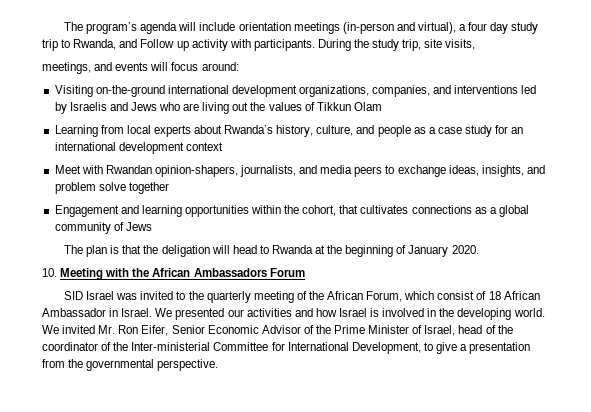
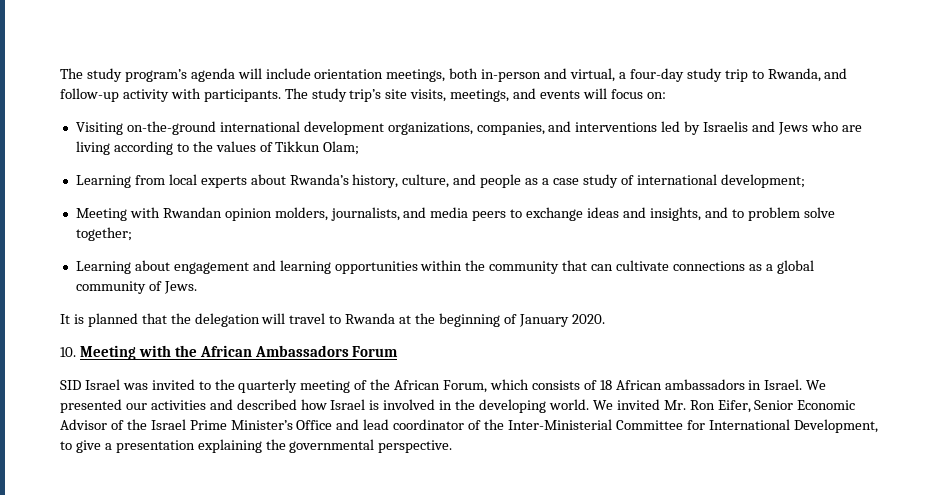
[64,22,84,31] The -> [60,68,122,82] The study
[293,22,509,34] meetings (in-person and virtual), a four day -> [386,68,684,82] meetings, both in-person and virtual, a four-day
[140,39,189,51] Follow up -> [60,88,119,102] follow-up
[317,39,422,51] During the study trip, -> [284,88,382,102] The study trip’s
(476, 44) // -> (447, 95) none
[201,62,239,71] around: -> [646,92,666,99] on:
[232,102,249,111] out -> [113,141,189,155] according to
[353,102,382,111] Olam -> [323,141,360,155] Olam;
[495,125,524,134] [54,142,223,154] [54,165,238,177] for an international development context // Meet with Rwandan opinion-shapers, -> [620,174,805,188] [75,207,328,221] of international development; // Meeting with Rwandan opinion molders,
[448,165,479,176] ideas, -> [587,207,646,218] ideas and
(545, 169) none -> [731,209,744,218] to
[128,182,169,194] [54,205,119,217] together // Engagement -> [75,227,132,241] [75,260,249,274] together; // Learning about engagement
[302,205,409,216] cohort, that cultivates -> [489,260,670,274] community that can cultivate
[125,222,152,231] [64,245,257,257] Jews // The plan is that the deligation will head -> [163,281,197,294] [60,313,326,327] Jews. // It is planned that the delegation will travel
[437,291,475,300] consist -> [531,380,580,390] consists
[42,308,106,317] Ambassador -> [664,379,745,390] ambassadors
(313, 312) none -> [236,399,297,410] described
[334,325,513,336] Prime Minister of Israel, head of the -> [150,419,390,430] Israel Prime Minister’s Office and lead
[131,342,211,351] Inter-ministerial -> [507,419,612,430] Inter-Ministerial
[42,359,65,368] from -> [197,439,262,453] explaining

